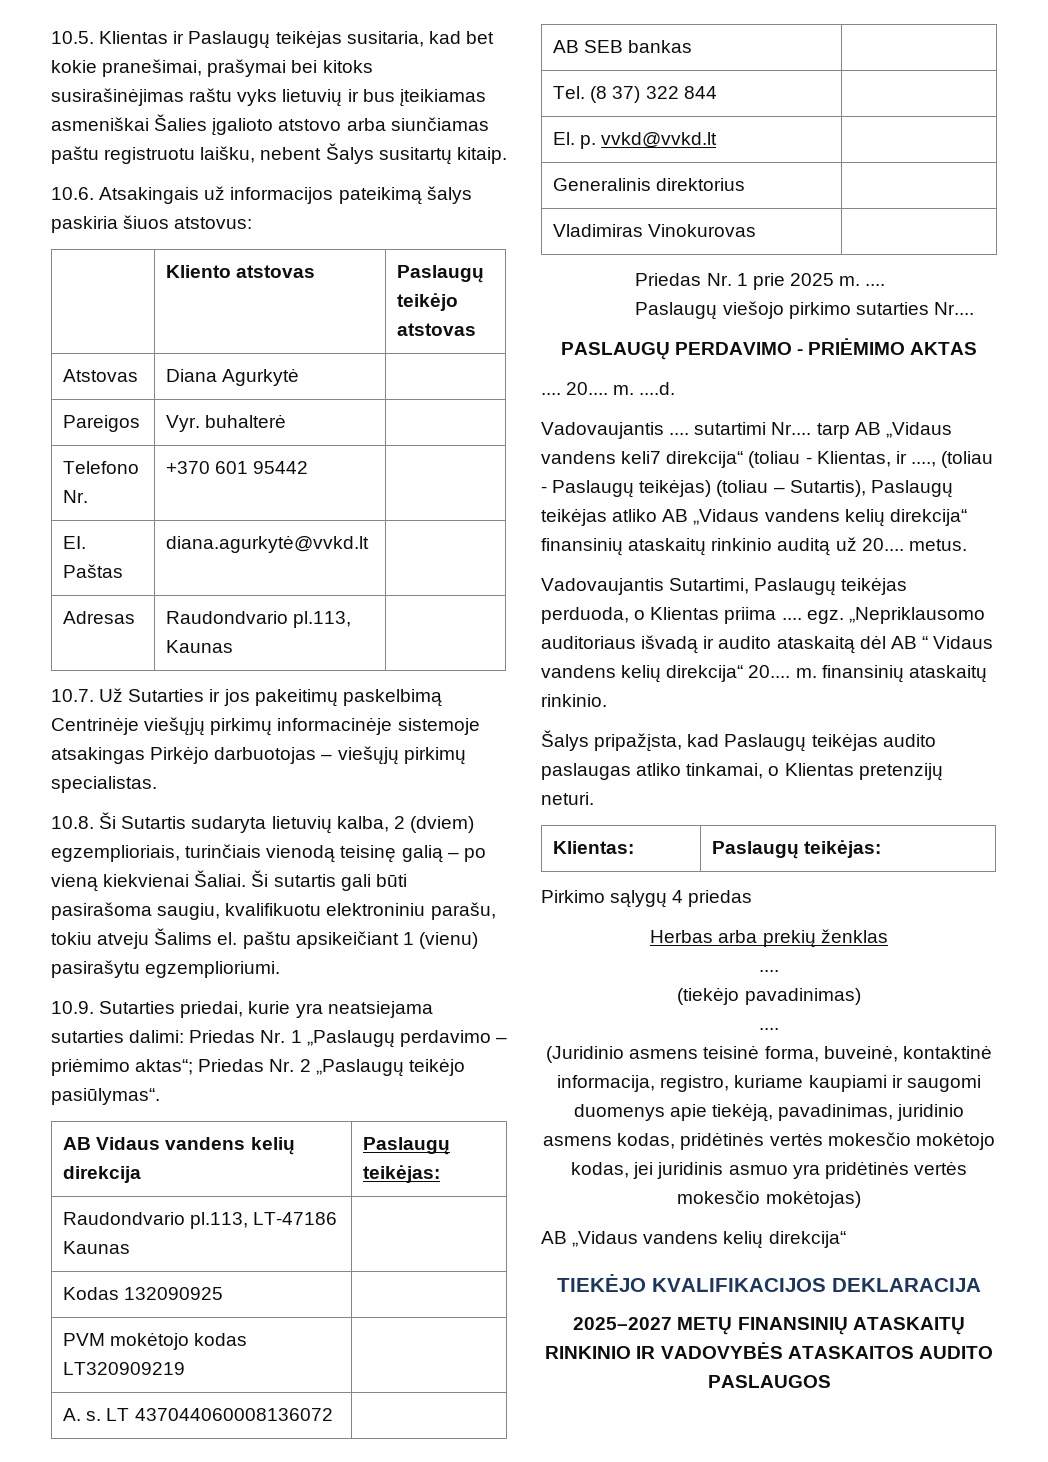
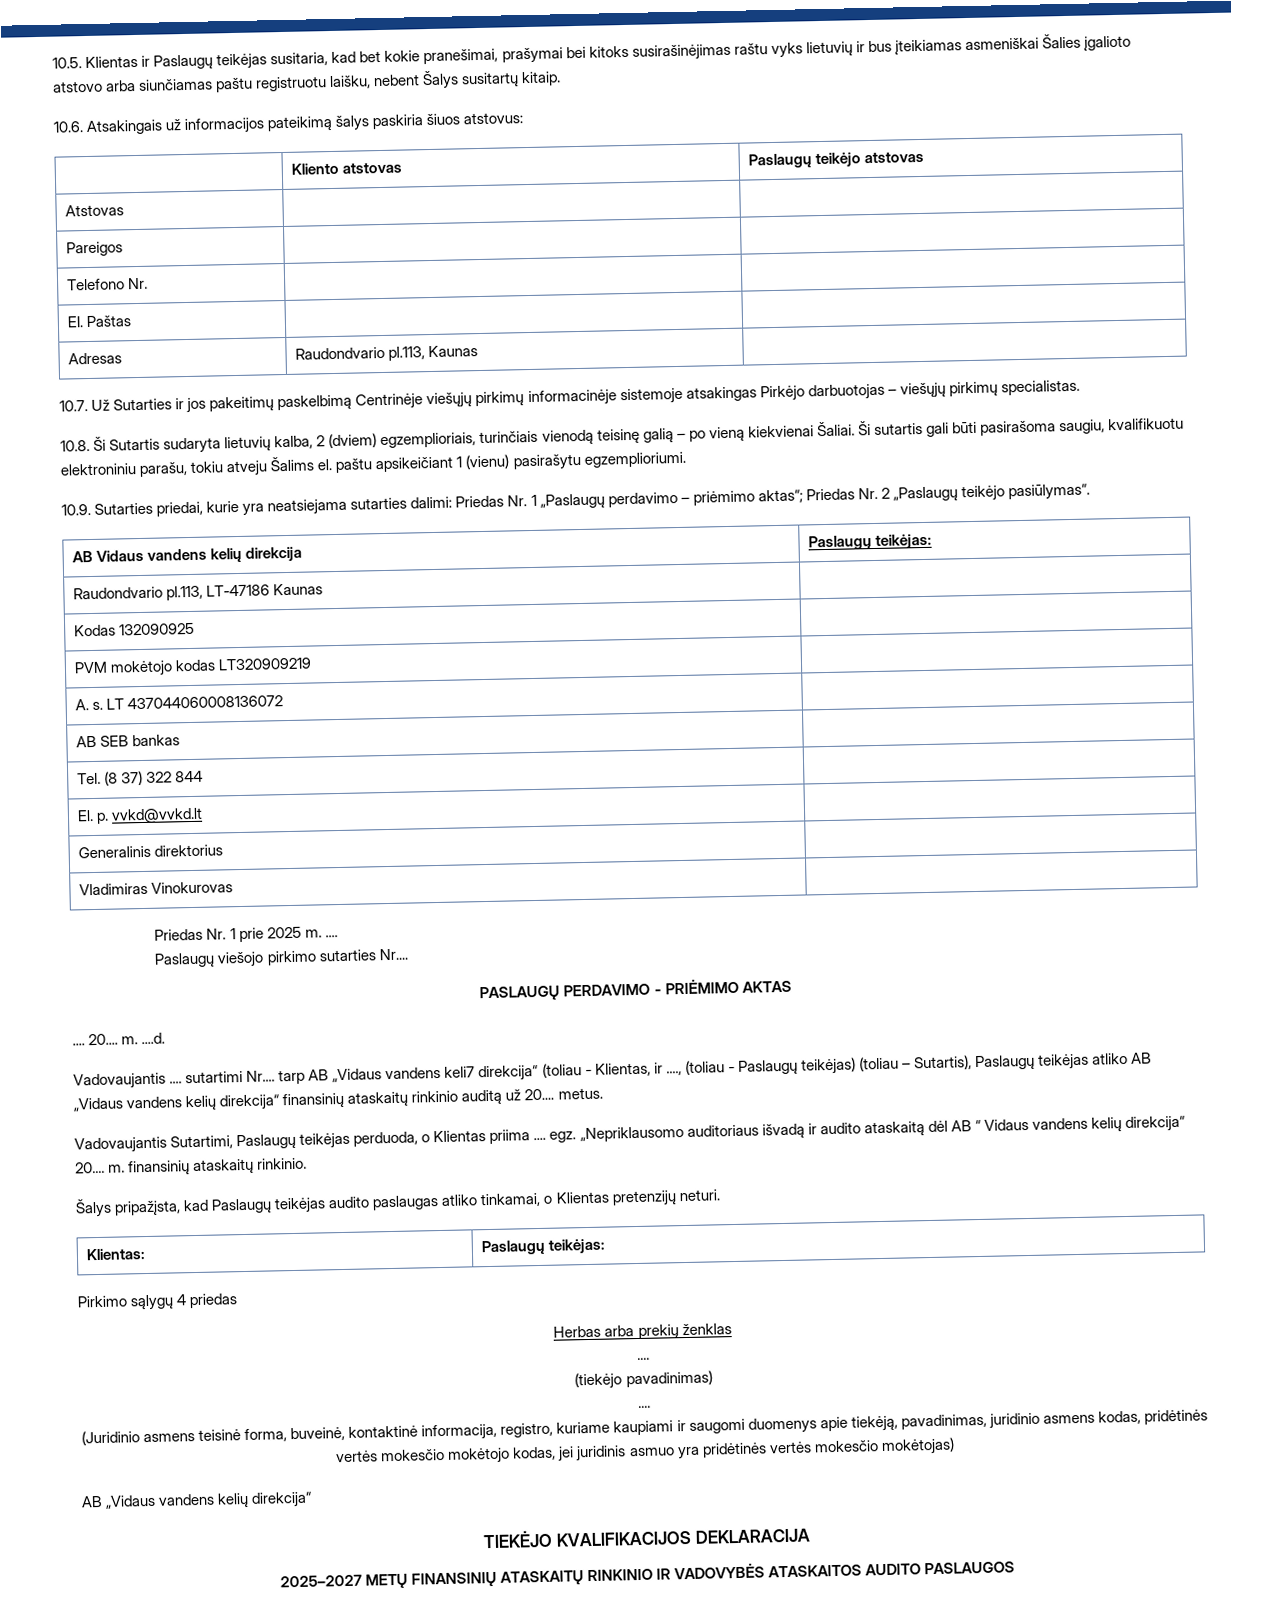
[166,368,300,386] Diana Agurkytė -> (124, 210) none
[166,414,287,432] Vyr. buhalterė -> (123, 249) none
[166,461,309,474] +370 601 95442 -> (148, 283) none
[166,535,370,553] diana.agurkytė@vvkd.lt -> (131, 321) none

